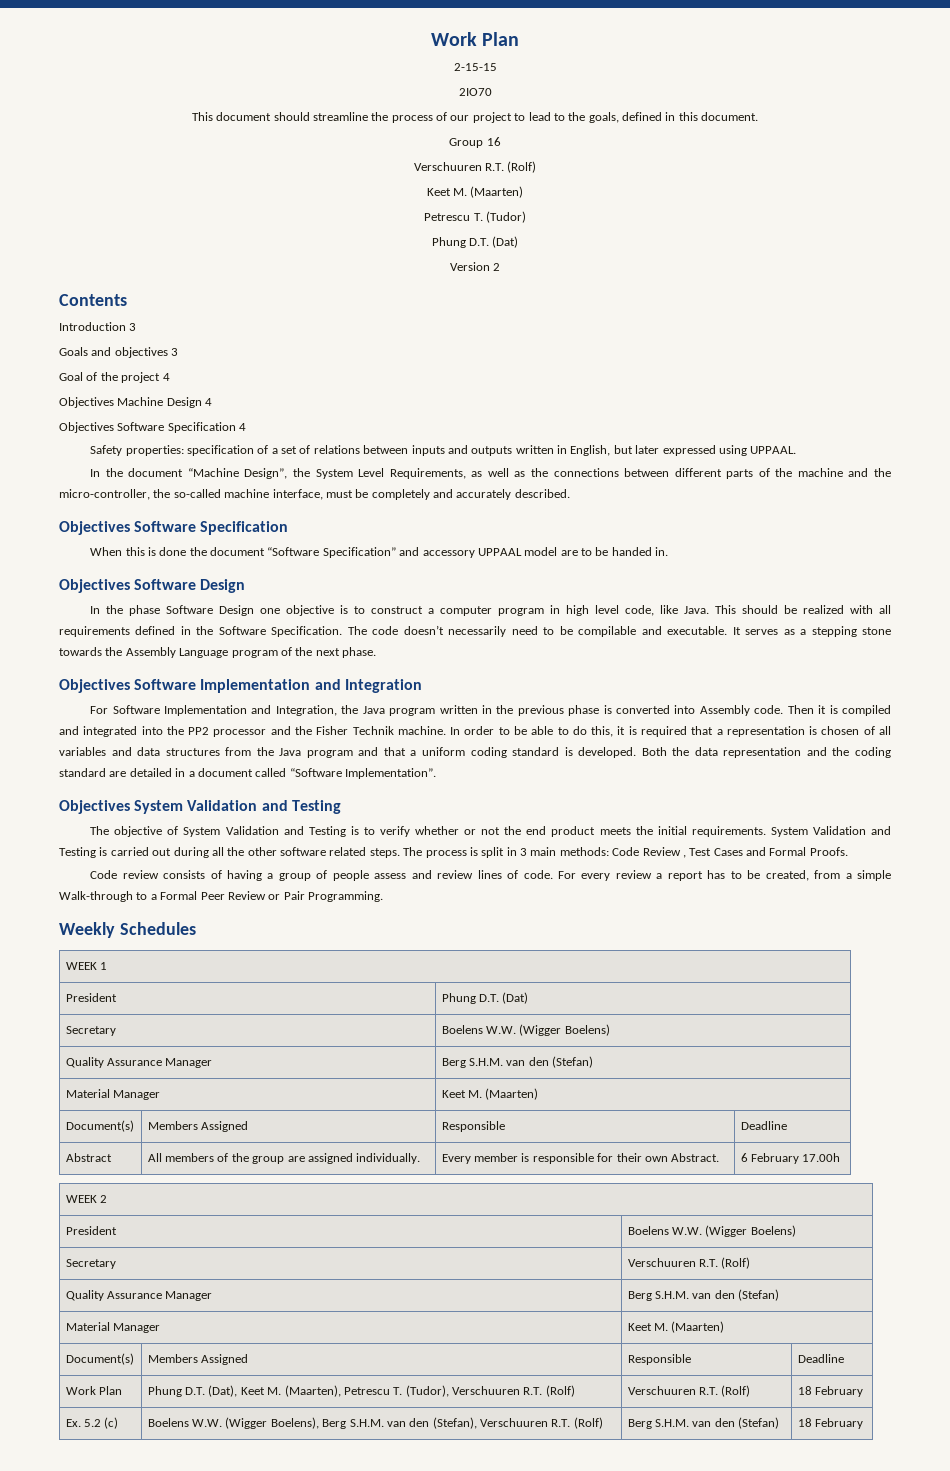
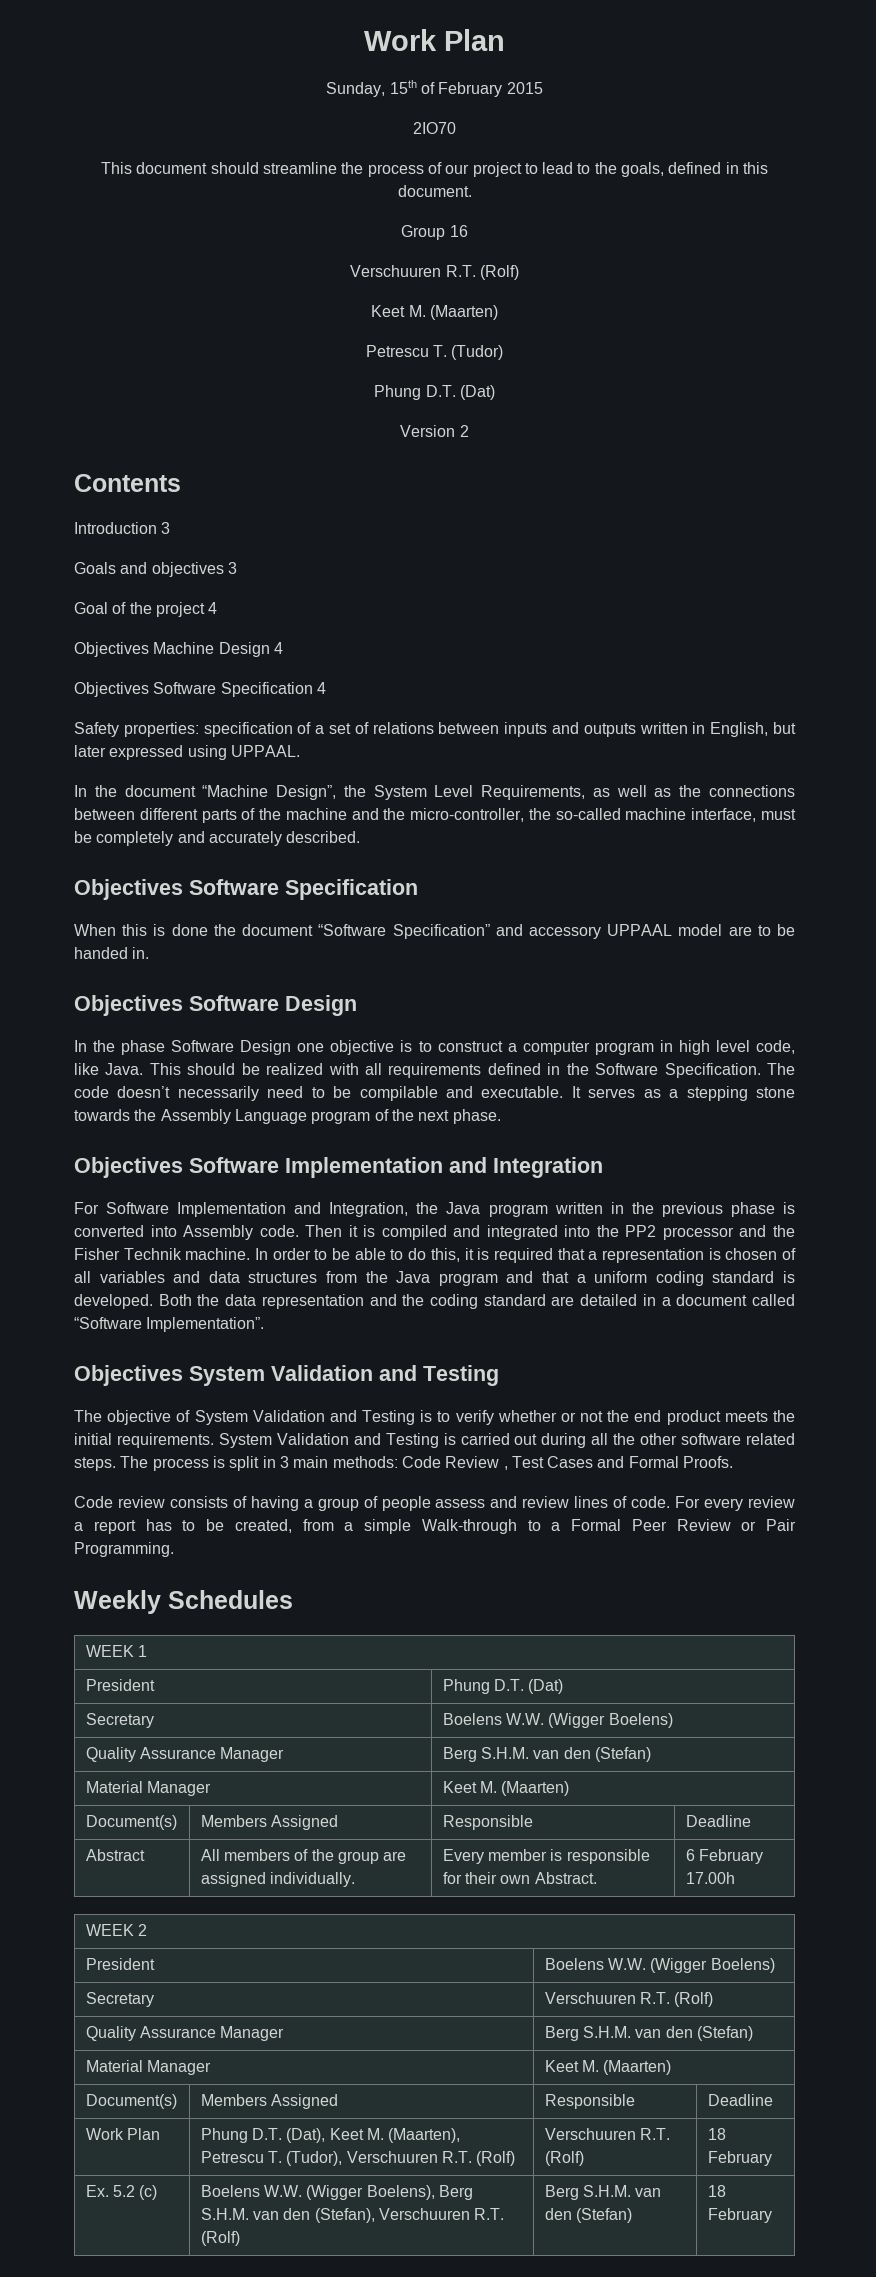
[453,63,497,71] 2-15-15 -> [326,80,543,97] Sunday, 15th of February 2015

